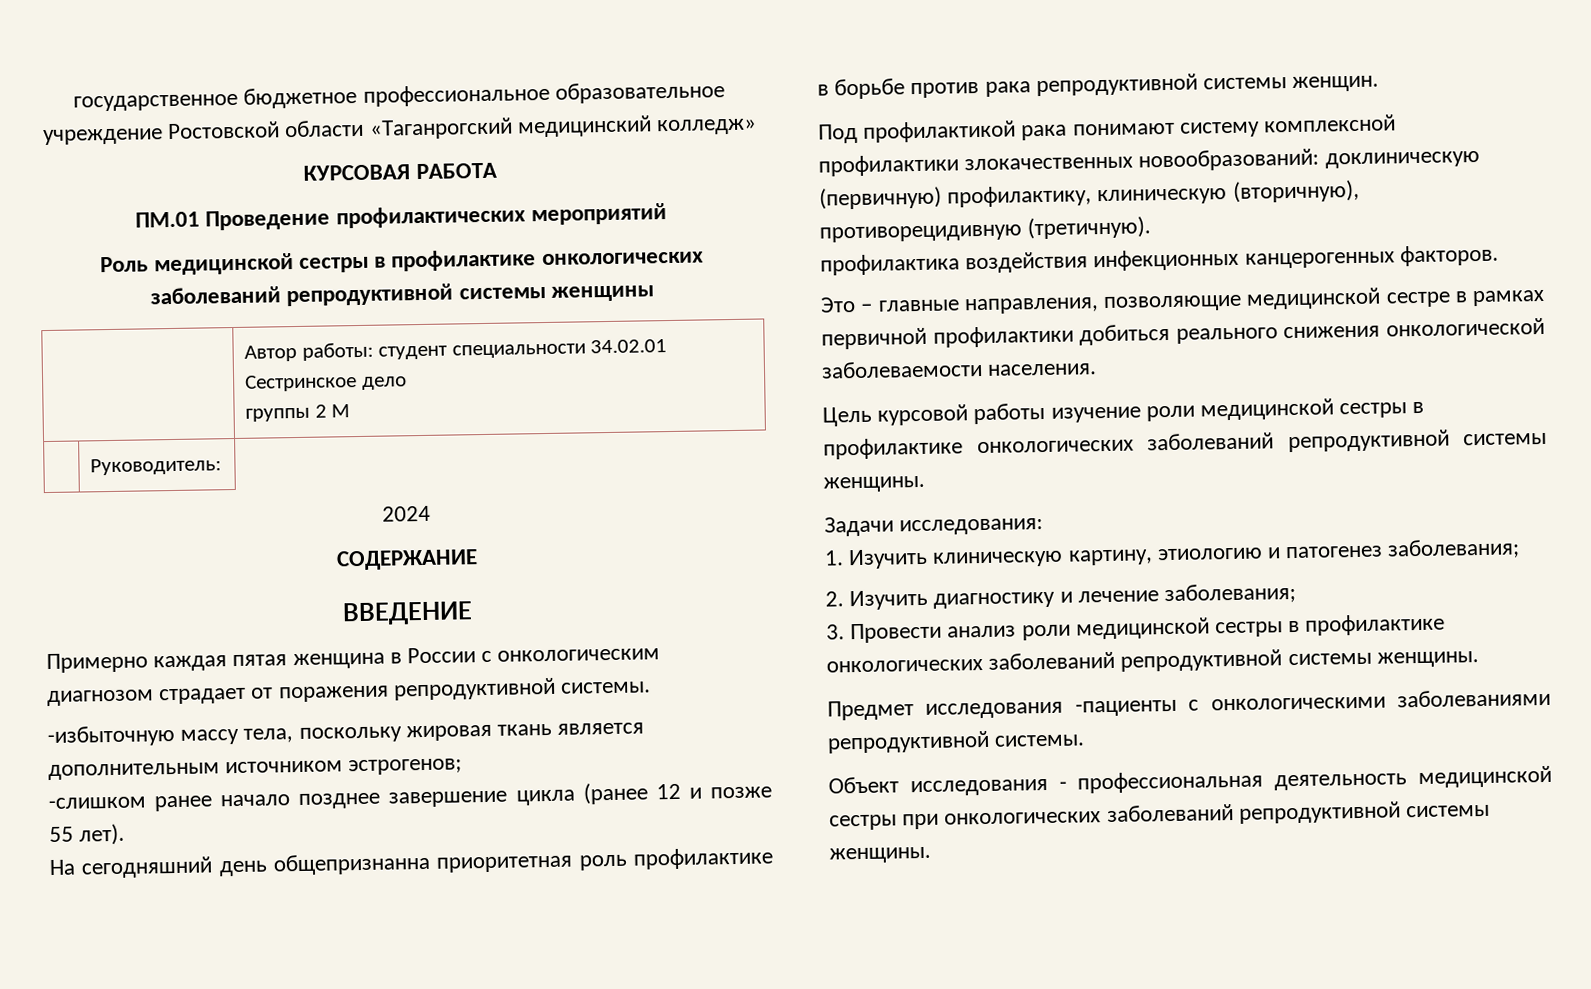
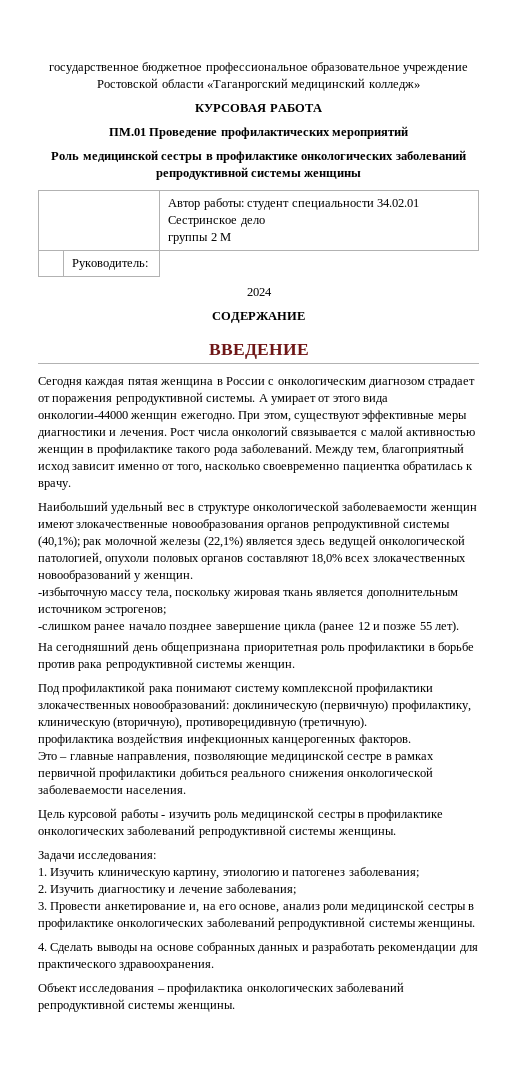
[46,652,148,674] Примерно -> [38,377,82,388] Сегодня
(652, 687) none -> [258,394,388,405] [38,410,467,422] [38,426,476,439] [37,443,464,456] [38,461,474,473] [38,481,71,490] [38,501,477,514] [38,518,450,531] [38,535,465,548] [38,552,466,565] [38,569,193,582] А умирает от этого вида онкологии-44000 женщин ежегодно. При этом, существуют эффективные меры диагностики и лечения. Рост числа онкологий связывается с малой активностью женщин в профилактике такого рода заболеваний. Между тем, благоприятный исход зависит именно от того, насколько своевременно пациентка обратилась к врачу. // Наибольший удельный вес в структуре онкологической заболеваемости женщин имеют злокачественные новообразования органов репродуктивной системы (40,1%); рак молочной железы (22,1%) является здесь ведущей онкологической патологией, опухоли половых органов составляют 18,0% всех злокачественных новообразований у женщин.
[273,852,431,876] общепризнанна -> [161,642,241,654] общепризнана
[633,847,773,870] профилактике -> [348,642,426,654] профилактики
[1050,405,1195,423] изучение роли -> [161,812,238,821] - изучить роль
(943, 633) none -> [104,904,280,913] анкетирование и, на его основе,
[827,688,1551,721] [827,730,1086,754] [828,765,1552,797] [829,813,940,831] Предмет исследования -пациенты с онкологическими заболеваниями репродуктивной системы. // Объект исследования - профессиональная деятельность медицинской сестры при -> [38,942,478,954] [38,962,215,971] [38,983,244,995] 4. Сделать выводы на основе собранных данных и разработать рекомендации для практического здравоохранения. // Объект исследования – профилактика

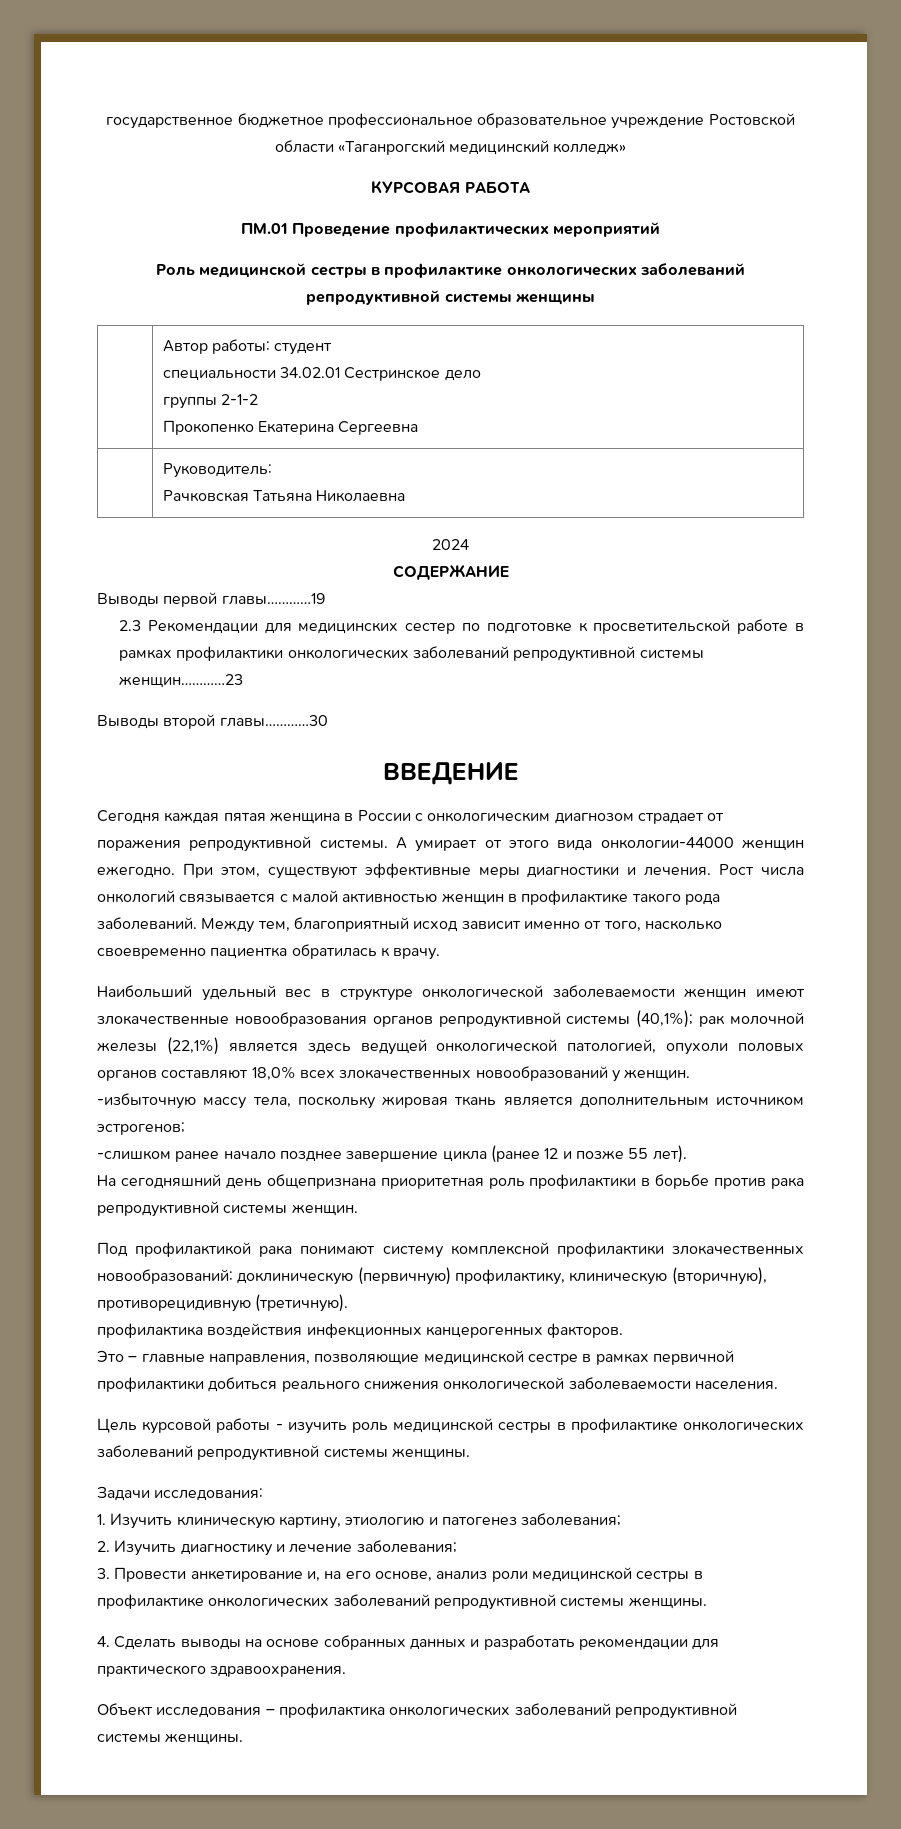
(290, 205) none -> (333, 349) //
[210,233,232,241] [72,259,149,270] [246,288,272,296] [212,312,305,323] 2 М // | Руководитель: // 2024 // СОДЕРЖАНИЕ -> [221,394,259,405] [162,420,419,435] [162,463,272,478] [162,490,406,502] [432,539,469,550] [392,564,509,580] [97,592,325,607] [119,619,805,634] [119,646,704,662] [119,674,244,688] [97,714,328,729] 2-1-2 // Прокопенко Екатерина Сергеевна // | Руководитель: // Рачковская Татьяна Николаевна // 2024 // СОДЕРЖАНИЕ // Выводы первой главы…………19 // 2.3 Рекомендации для медицинских сестер по подготовке к просветительской работе в рамках профилактики онкологических заболеваний репродуктивной системы женщин…………23 // Выводы второй главы…………30

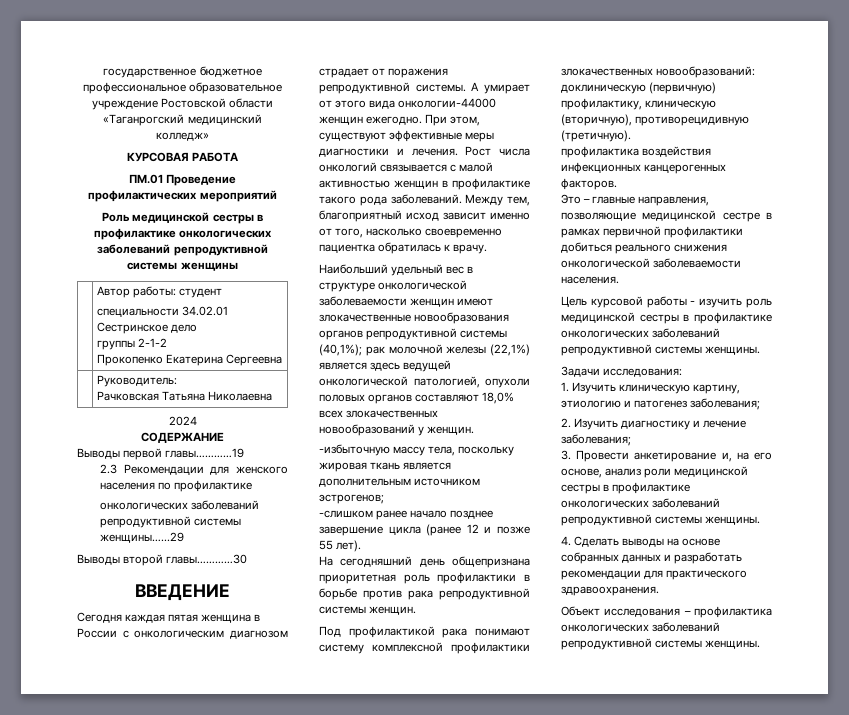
[298,619,805,634] [119,646,704,662] [119,674,244,688] медицинских сестер по подготовке к просветительской работе в рамках профилактики онкологических заболеваний репродуктивной системы женщин…………23 -> [236,466,288,474] [99,480,253,492] [99,500,259,510] [99,516,241,528] [99,532,184,543] женского населения по профилактике // онкологических заболеваний репродуктивной системы женщины…...29

